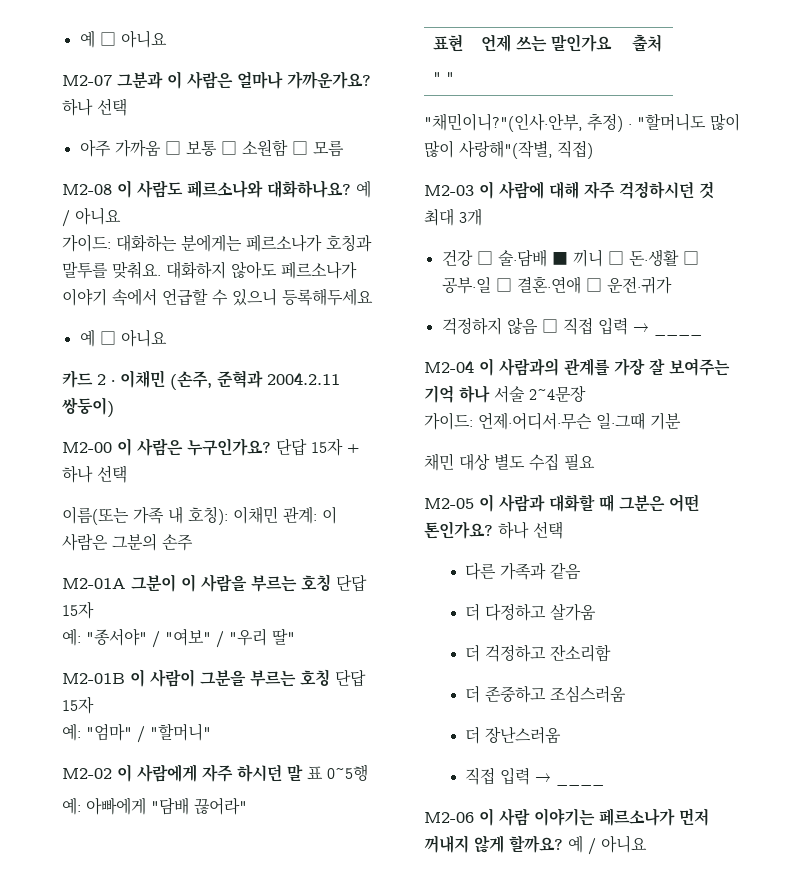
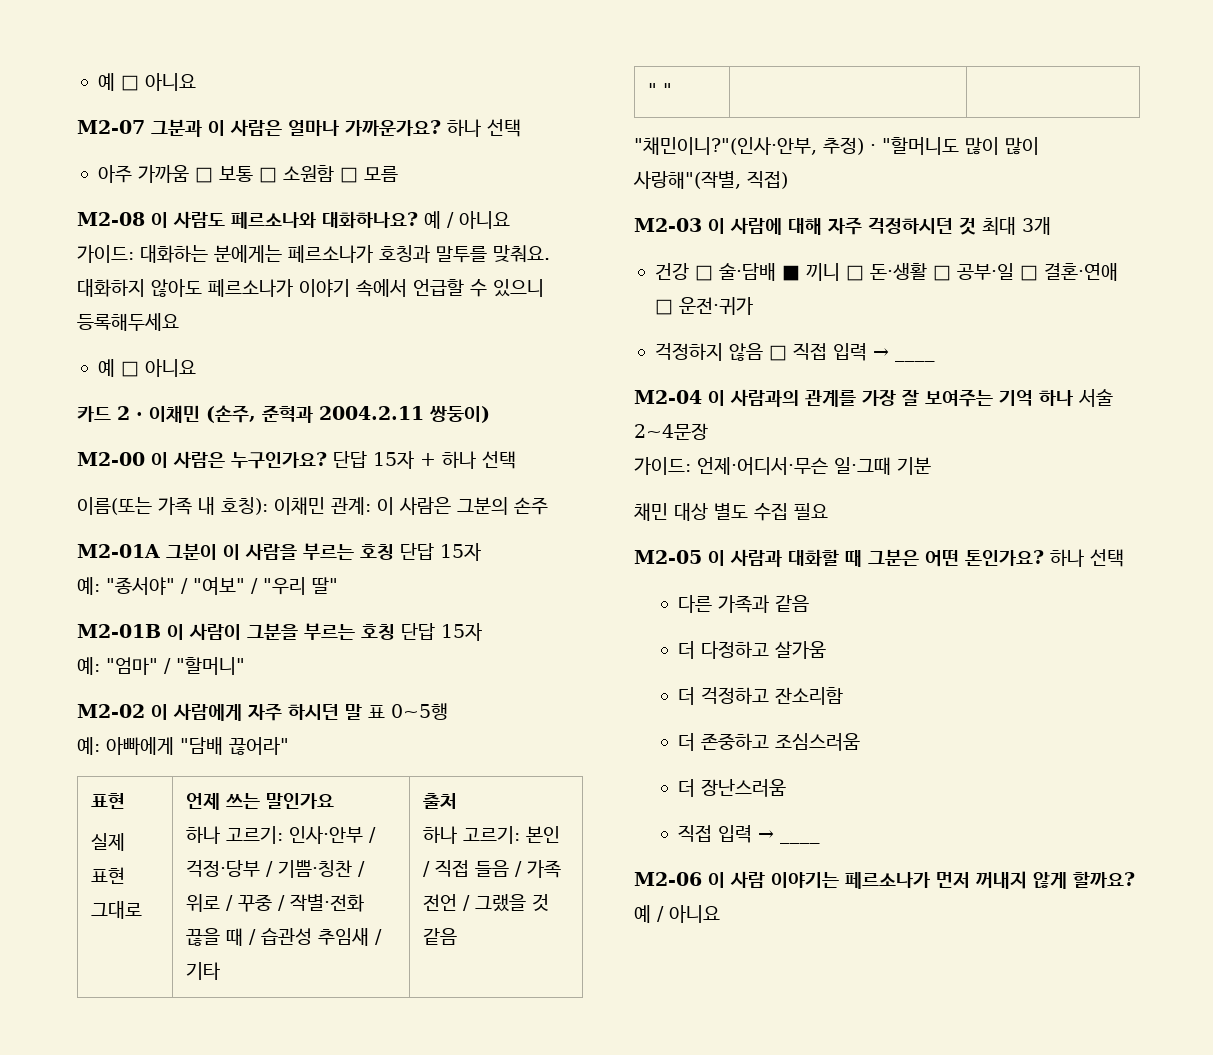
(463, 43) none -> [90,833,125,851] [90,867,125,884] [90,901,142,919] // 실제 표현 그대로
[631,34,662,52] | 출처 -> [185,826,376,844] [185,860,365,878] [185,894,364,912] [185,928,382,946] [185,962,220,980] [422,793,457,809] [422,826,560,844] [422,860,561,878] [422,894,549,912] [422,928,457,945] // 하나 고르기: 인사·안부 / 걱정·당부 / 기쁨·칭찬 / 위로 / 꾸중 / 작별·전화 끊을 때 / 습관성 추임새 / 기타 | 출처 // 하나 고르기: 본인 / 직접 들음 / 가족 전언 / 그랬을 것 같음

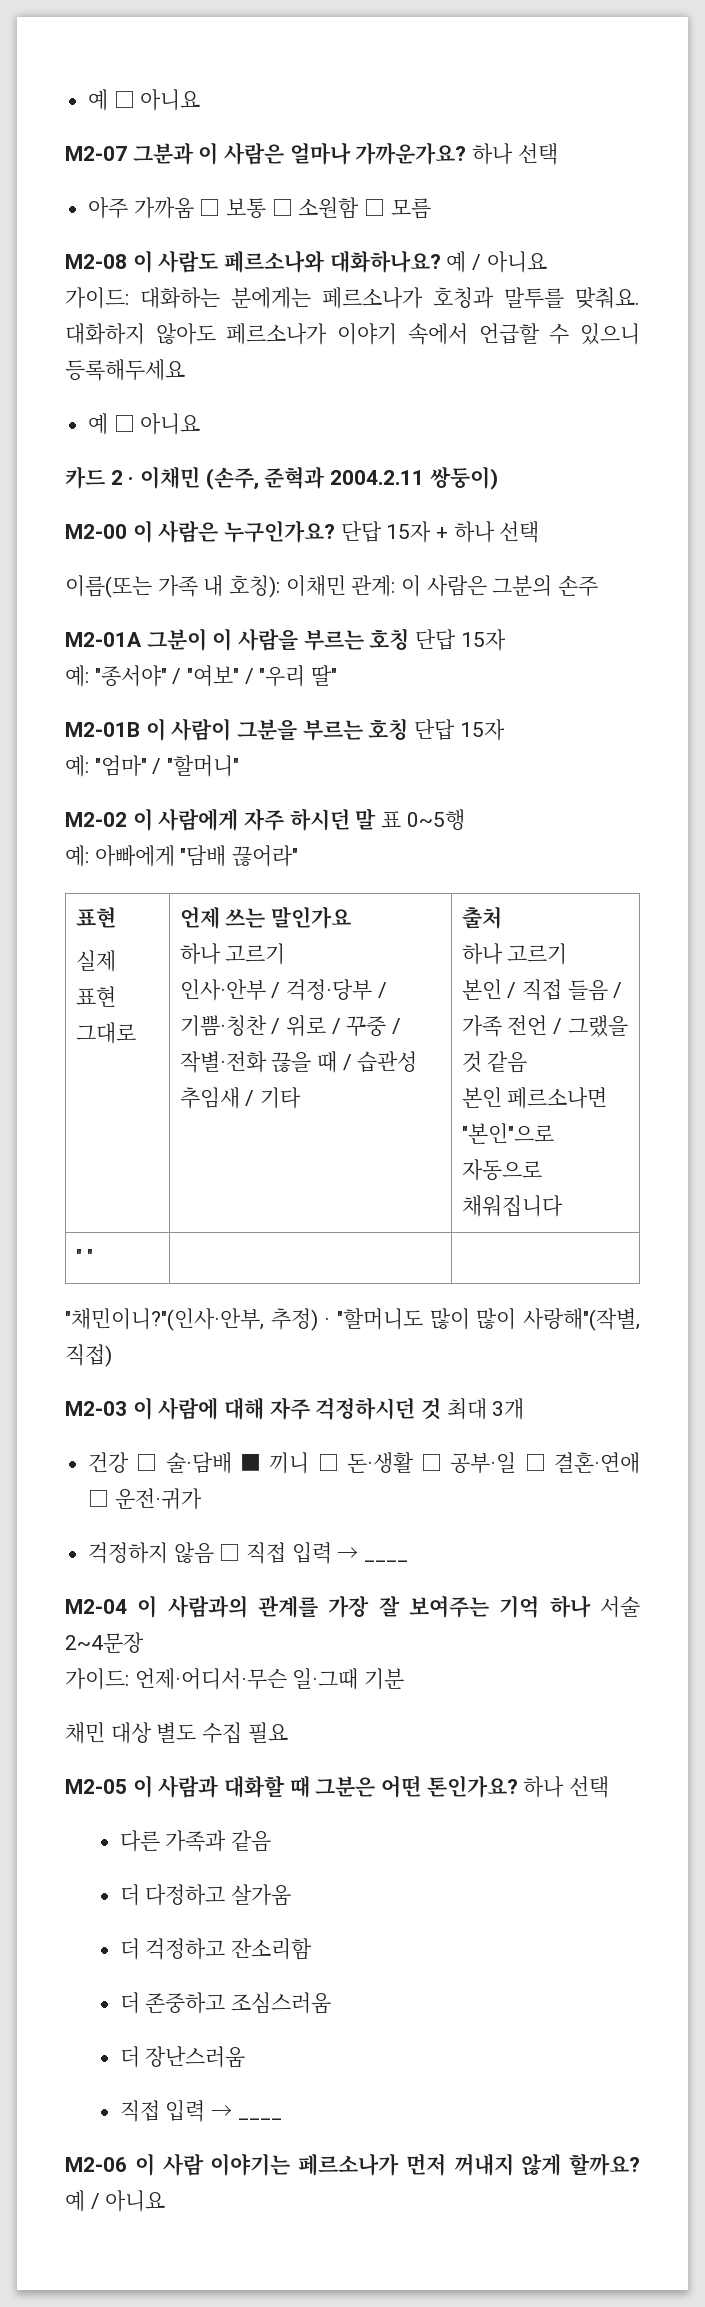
[225,826,283,844] 고르기: -> [225,943,286,965] 고르기 //
[462,826,520,844] 고르기: -> [507,943,568,965] 고르기 //
(457, 936) none -> [461,1087,608,1109] [461,1123,554,1144] [461,1159,542,1181] [461,1195,563,1217] // 본인 페르소나면 "본인"으로 자동으로 채워집니다

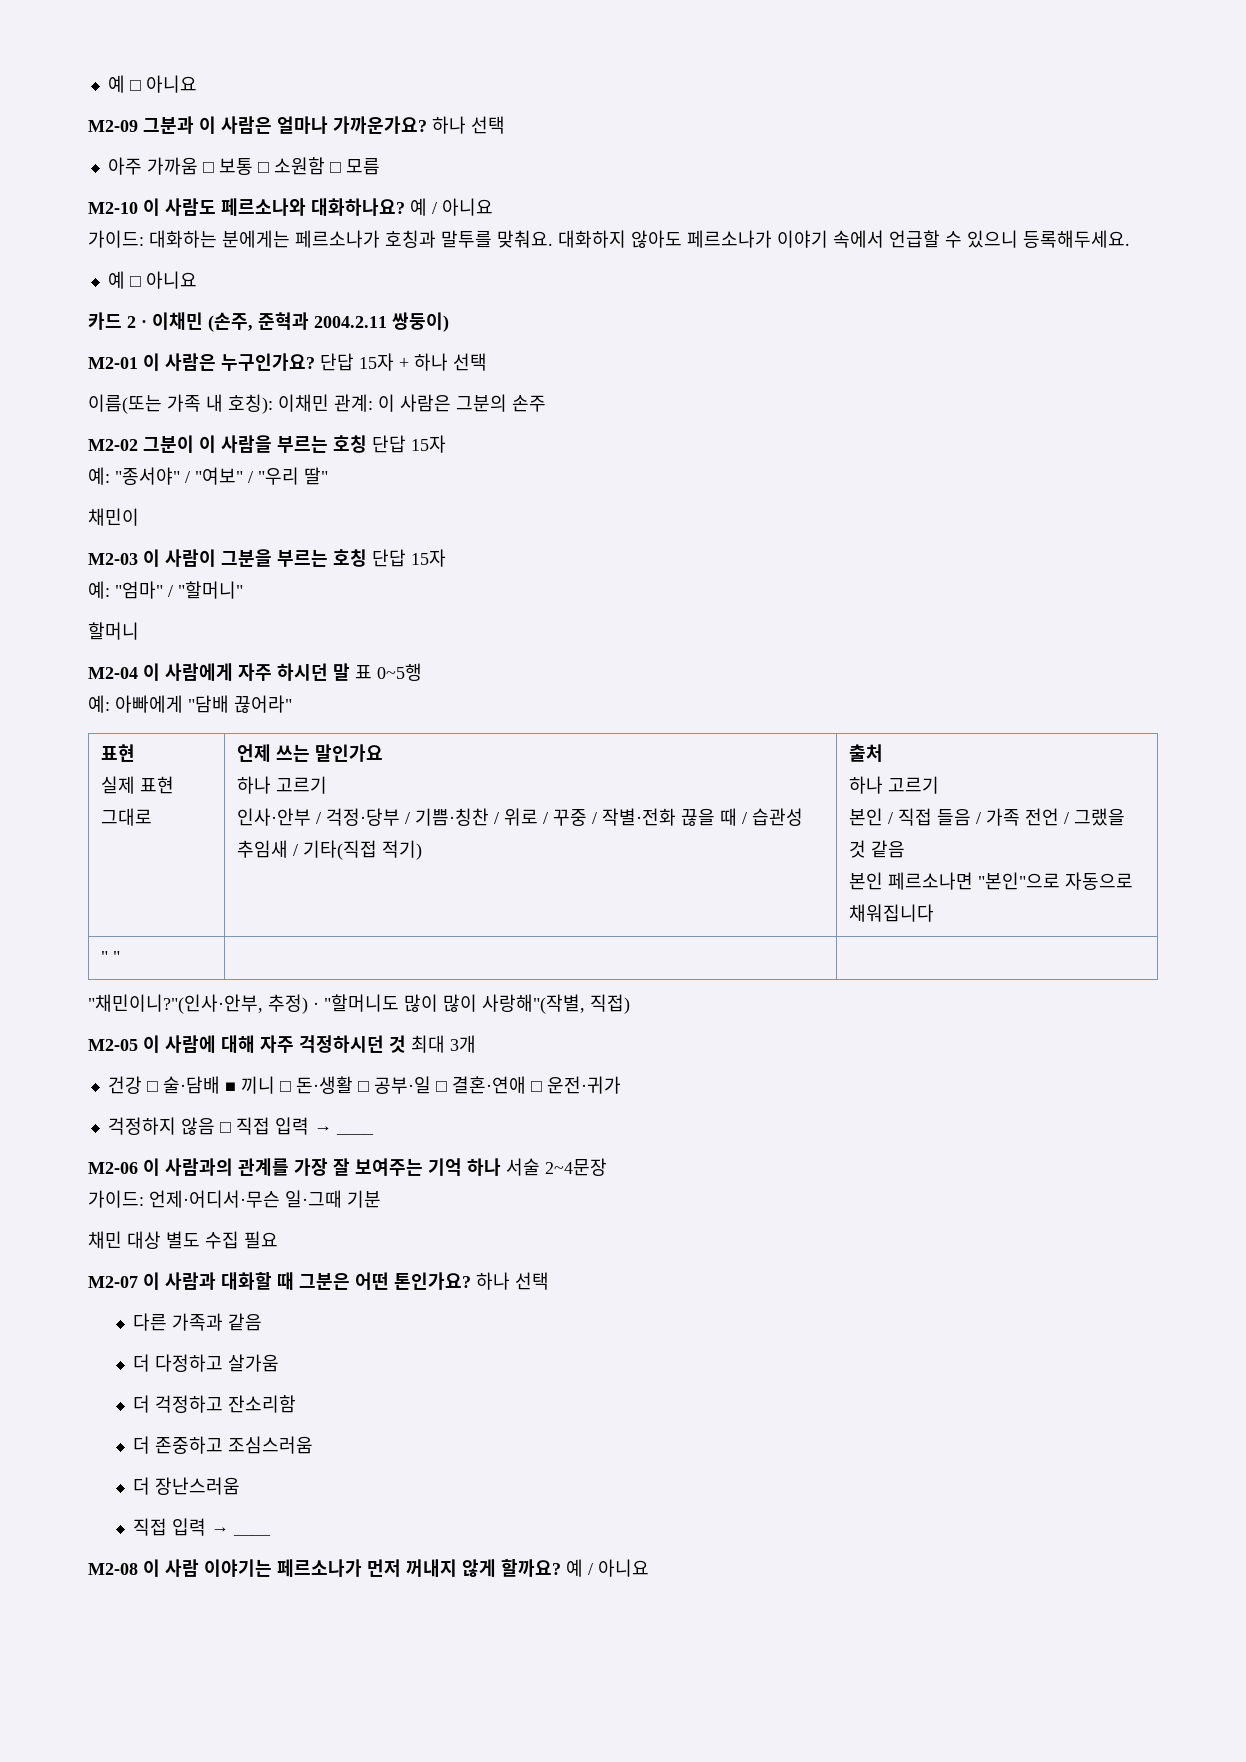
[88,89,201,111] [65,146,127,161] 예 □ 아니요 // M2-07 -> [107,75,197,93] [88,120,138,132] 예 □ 아니요 // M2-09
[65,254,127,269] M2-08 -> [88,202,138,214] M2-10
[65,359,185,381] 등록해두세요 -> [1023,230,1130,248] 등록해두세요.
[65,524,127,539] M2-00 -> [88,357,138,369] M2-01
[65,632,142,647] M2-01A -> [88,439,138,451] M2-02
[65,722,140,737] M2-01B -> [88,508,139,526] [88,553,138,565] 채민이 // M2-03
[65,812,127,827] M2-02 -> [88,622,139,640] [88,667,138,679] 할머니 // M2-04
[260,1087,302,1109] 기타 -> [302,840,422,860] 기타(직접 적기)
[65,1401,127,1416] M2-03 -> [88,1039,138,1051] M2-05
[65,1599,127,1614] M2-04 -> [88,1162,138,1174] M2-06
[65,1779,127,1794] M2-05 -> [88,1276,138,1288] M2-07
[65,2157,127,2172] M2-06 -> [88,1563,138,1575] M2-08

